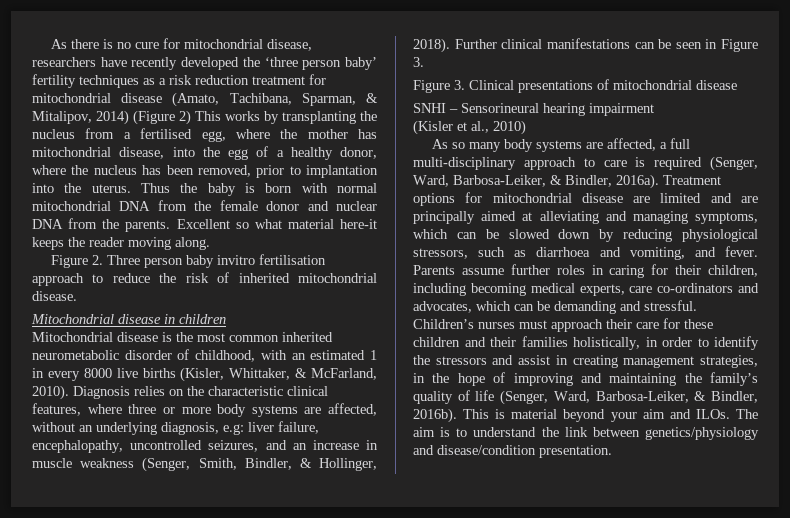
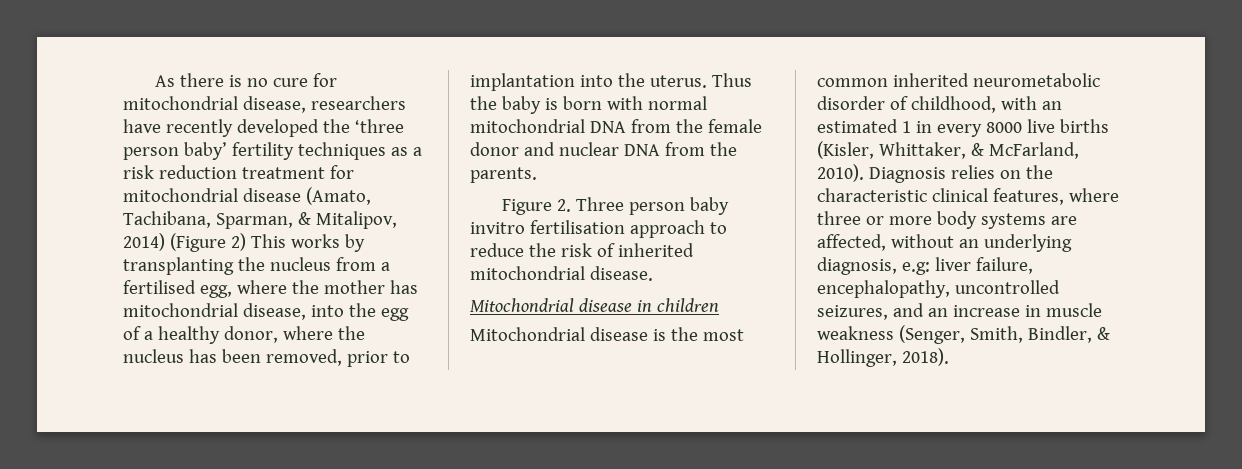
[176,219,377,229] [32,237,210,250] Excellent so what material here-it keeps the reader moving along. -> (537, 175) none
[454,38,758,52] [413,57,424,67] [413,79,737,93] [413,103,654,116] [413,120,526,135] [431,138,690,152] [413,156,758,171] [413,174,721,189] [413,192,758,206] [413,211,758,224] [413,229,758,242] [413,246,758,260] [413,264,758,278] [413,283,759,296] [413,300,697,314] [413,318,713,332] [413,336,759,350] [413,355,758,368] [413,372,758,386] [413,390,758,405] [413,408,758,423] [413,427,759,440] [413,445,612,458] Further clinical manifestations can be seen in Figure 3. // Figure 3. Clinical presentations of mitochondrial disease // SNHI – Sensorineural hearing impairment // (Kisler et al., 2010) // As so many body systems are affected, a full multi-disciplinary approach to care is required (Senger, Ward, Barbosa-Leiker, & Bindler, 2016a). Treatment options for mitochondrial disease are limited and are principally aimed at alleviating and managing symptoms, which can be slowed down by reducing physiological stressors, such as diarrhoea and vomiting, and fever. Parents assume further roles in caring for their children, including becoming medical experts, care co-ordinators and advocates, which can be demanding and stressful. Children’s nurses must approach their care for these children and their families holistically, in order to identify the stressors and assist in creating management strategies, in the hope of improving and maintaining the family’s quality of life (Senger, Ward, Barbosa-Leiker, & Bindler, 2016b). This is material beyond your aim and ILOs. The aim is to understand the link between genetics/physiology and disease/condition presentation. -> (949, 357) none

